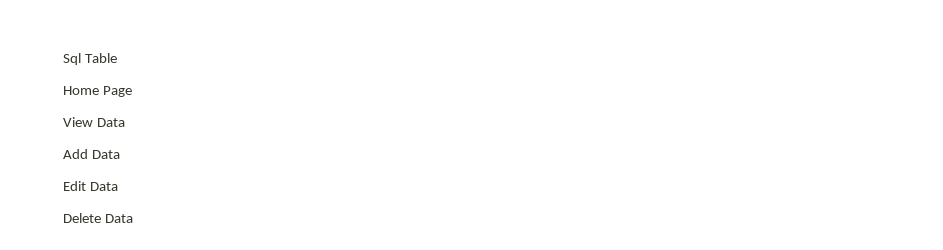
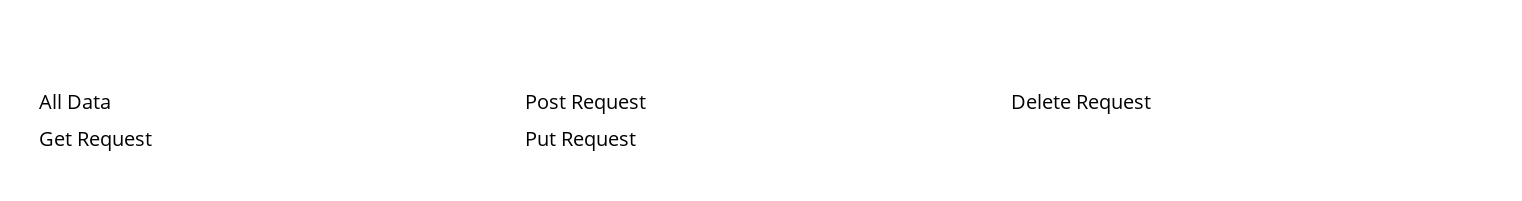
[63,53,117,65] [63,86,132,97] [63,117,125,127] [63,149,120,159] [63,181,118,191] Sql Table // Home Page // View Data // Add Data // Edit Data -> [39,94,112,109] [39,132,153,151] [525,95,647,114] [525,132,637,151] All Data // Get Request // Post Request // Put Request
[104,214,133,223] Data -> [1076,95,1152,114] Request

